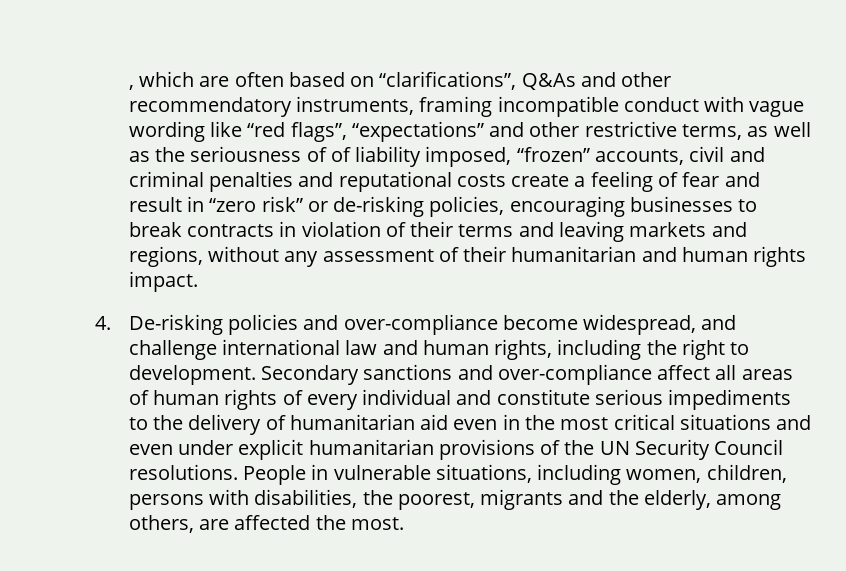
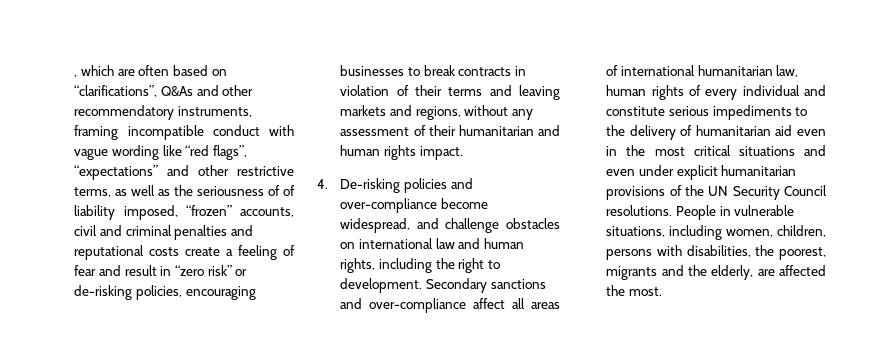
(217, 350) none -> [506,218,560,229] [340,242,356,249] obstacles on
(149, 397) none -> [620,65,799,77] international humanitarian law,
[716,494,782,510] [128,515,194,533] among others, -> (754, 272) none

